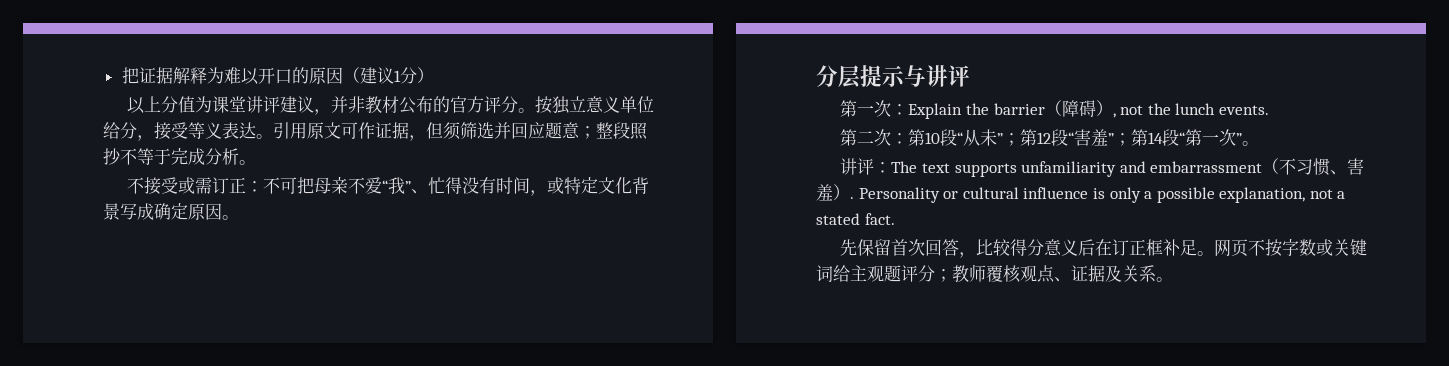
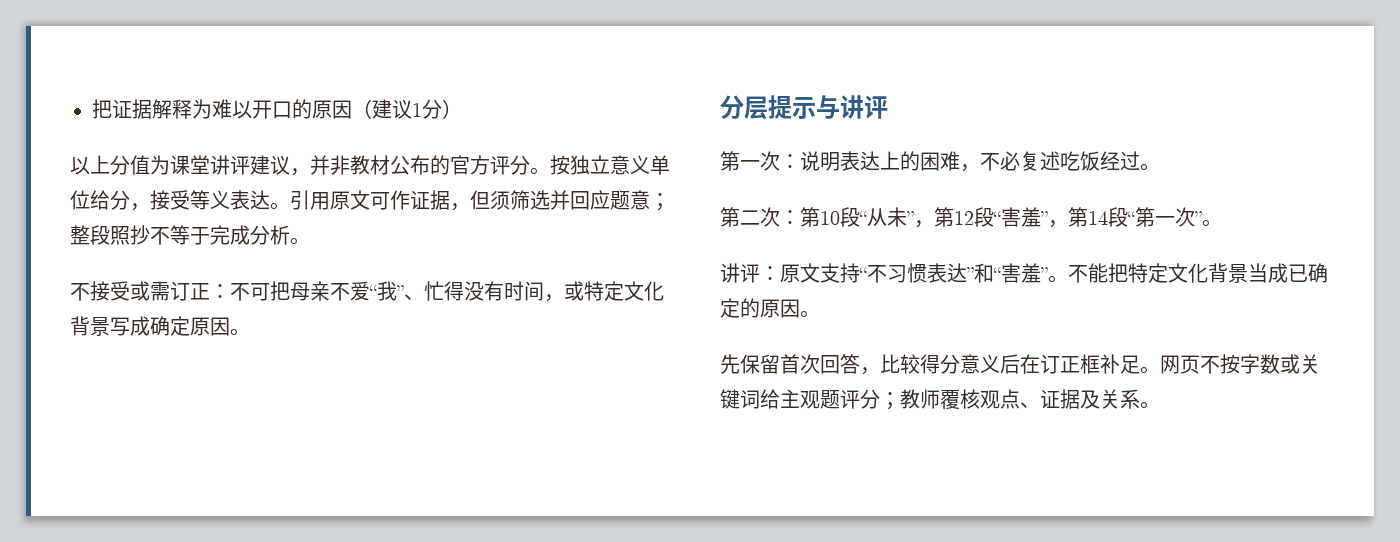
[908,100,1269,119] Explain the barrier（障碍）, not the lunch events. -> [800,151,1160,172] 说明表达上的困难，不必复述吃饭经过。
[1003,133,1021,146] ； -> [914,220,934,228] ，
[1114,133,1132,146] ； -> [1048,220,1068,228] ，
[891,158,1365,177] [816,184,1346,203] [816,213,895,225] The text supports unfamiliarity and embarrassment（不习惯、害羞）. Personality or cultural influence is only a possible explanation, not a stated fact. -> [780,263,1328,283] [720,298,820,318] 原文支持“不习惯表达”和“害羞”。不能把特定文化背景当成已确定的原因。

